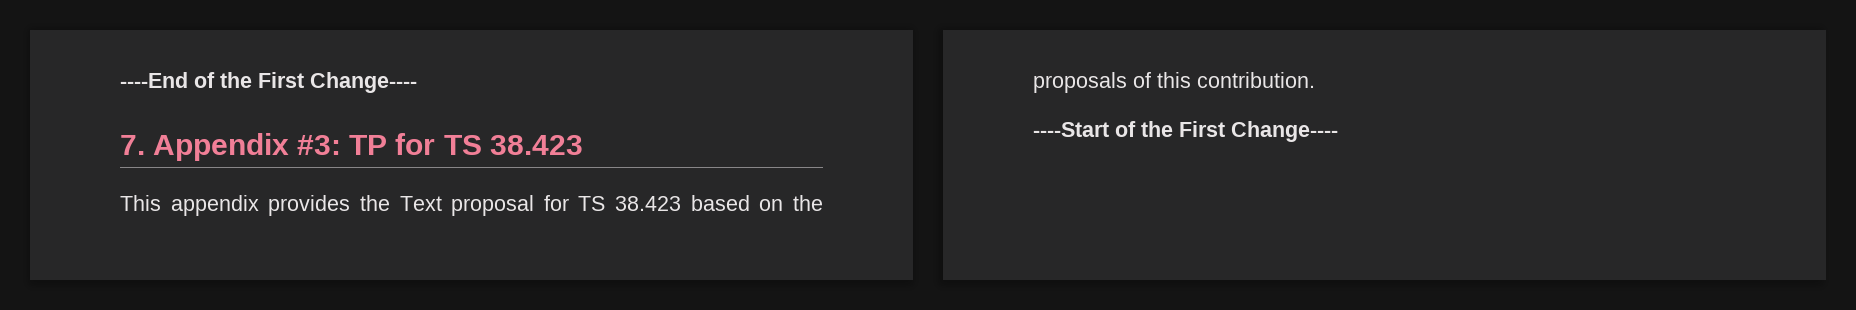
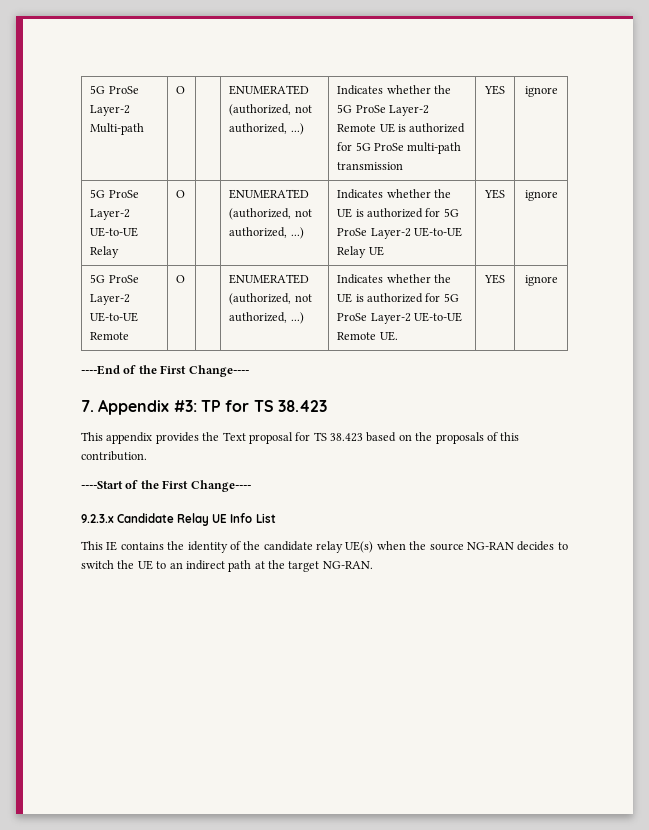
(120, 80) none -> [90,85,139,94] [90,105,131,116] [90,123,145,135] [176,86,186,94] [229,85,310,95] [229,104,312,116] [229,123,304,135] [337,85,451,95] [337,104,429,116] [337,123,466,133] [337,142,462,154] [337,162,404,170] [484,85,505,95] [524,86,558,97] [90,189,139,198] [90,209,131,220] [90,227,139,237] [90,246,120,258] [176,190,186,198] [229,189,310,199] [229,208,312,220] [229,227,304,239] [337,189,451,199] [337,208,459,218] [337,227,462,239] [337,246,384,258] [484,189,505,199] [524,190,558,201] [90,274,139,283] [90,294,131,305] [90,312,139,322] [90,332,130,340] [176,275,186,283] [229,274,310,284] [229,293,312,305] [229,312,304,324] [337,274,451,284] [337,293,459,303] [337,312,462,324] [337,331,398,341] [484,274,505,284] [524,275,558,286] 5G ProSe Layer-2 Multi-path | O | | ENUMERATED (authorized, not authorized, ...) | Indicates whether the 5G ProSe Layer-2 Remote UE is authorized for 5G ProSe multi-path transmission | YES | ignore // 5G ProSe Layer-2 UE-to-UE Relay | O | | ENUMERATED (authorized, not authorized, ...) | Indicates whether the UE is authorized for 5G ProSe Layer-2 UE-to-UE Relay UE | YES | ignore // 5G ProSe Layer-2 UE-to-UE Remote | O | | ENUMERATED (authorized, not authorized, ...) | Indicates whether the UE is authorized for 5G ProSe Layer-2 UE-to-UE Remote UE. | YES | ignore //
(1338, 131) none -> [81,513,276,526] [81,541,568,553] [81,560,373,572] // 9.2.3.x Candidate Relay UE Info List // This IE contains the identity of the candidate relay UE(s) when the source NG-RAN decides to switch the UE to an indirect path at the target NG-RAN.

